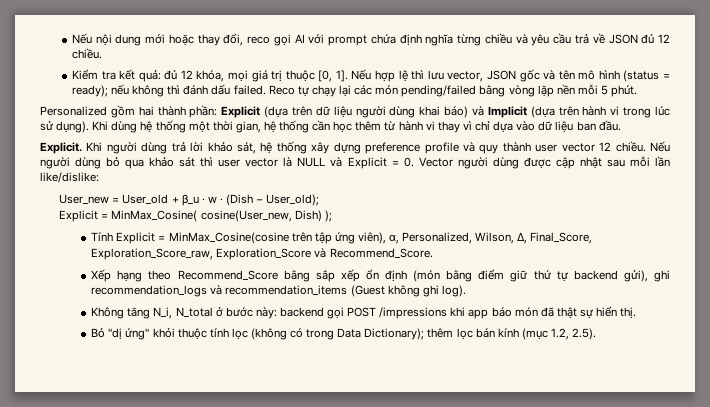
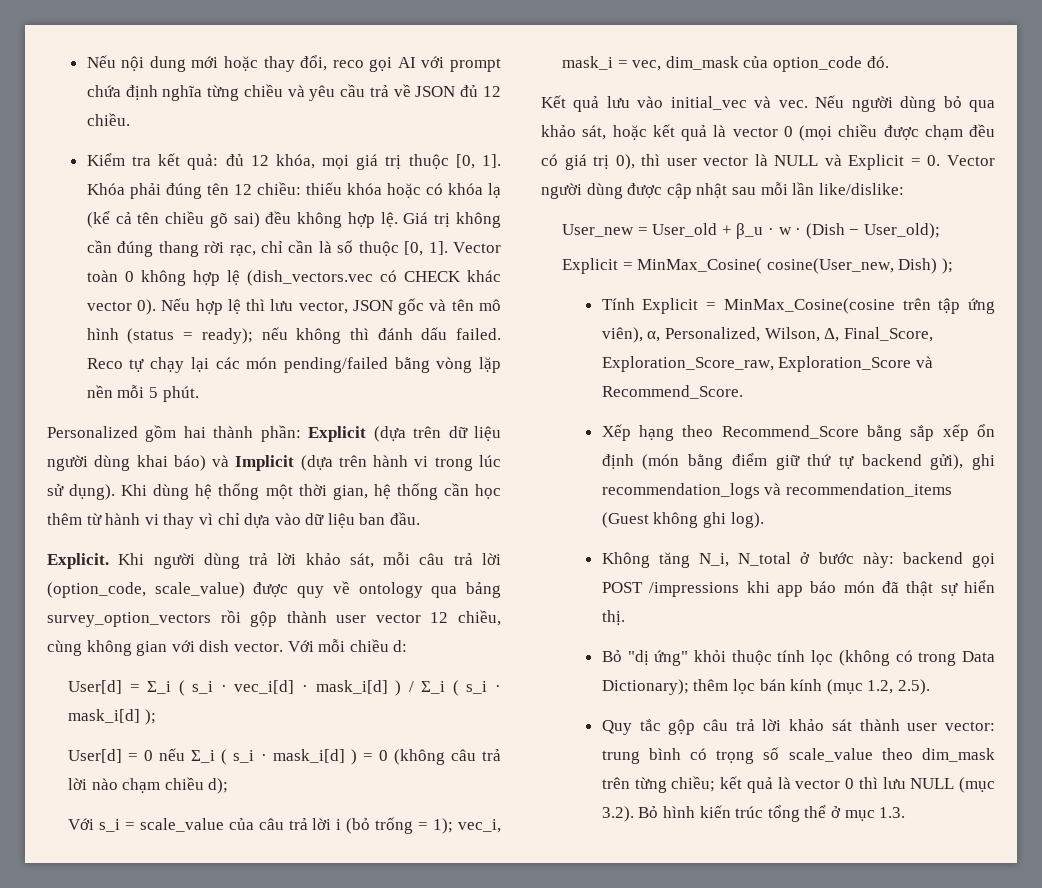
(348, 76) none -> [86,182,501,199] [86,211,502,228] [86,240,501,257] [86,270,501,286] [86,299,157,315] Khóa phải đúng tên 12 chiều: thiếu khóa hoặc có khóa lạ (kể cả tên chiều gõ sai) đều không hợp lệ. Giá trị không cần đúng thang rời rạc, chỉ cần là số thuộc [0, 1]. Vector toàn 0 không hợp lệ (dish_vectors.vec có CHECK khác vector 0).
[260,141,646,154] hệ thống xây dựng preference profile và quy thành user vector 12 chiều. -> [383,552,501,565] [47,581,502,598] [47,610,501,627] [47,639,408,656] [68,680,501,696] [68,709,156,725] [68,748,501,765] [68,777,229,794] [68,817,501,834] [562,56,889,72] [541,95,808,112] mỗi câu trả lời (option_code, scale_value) được quy về ontology qua bảng survey_option_vectors rồi gộp thành user vector 12 chiều, cùng không gian với dish vector. Với mỗi chiều d: // User[d] = Σ_i ( s_i · vec_i[d] · mask_i[d] ) / Σ_i ( s_i · mask_i[d] ); // User[d] = 0 nếu Σ_i ( s_i · mask_i[d] ) = 0 (không câu trả lời nào chạm chiều d); // Với s_i = scale_value của câu trả lời i (bỏ trống = 1); vec_i, mask_i = vec, dim_mask của option_code đó. // Kết quả lưu vào initial_vec và vec.
[179,157,196,167] sát -> [582,124,995,141] [541,154,635,170] sát, hoặc kết quả là vector 0 (mọi chiều được chạm đều có giá trị 0),
(597, 334) none -> [601,719,995,735] [601,747,995,764] [601,776,995,793] [601,805,906,822] // Quy tắc gộp câu trả lời khảo sát thành user vector: trung bình có trọng số scale_value theo dim_mask trên từng chiều; kết quả là vector 0 thì lưu NULL (mục 3.2). Bỏ hình kiến trúc tổng thể ở mục 1.3.

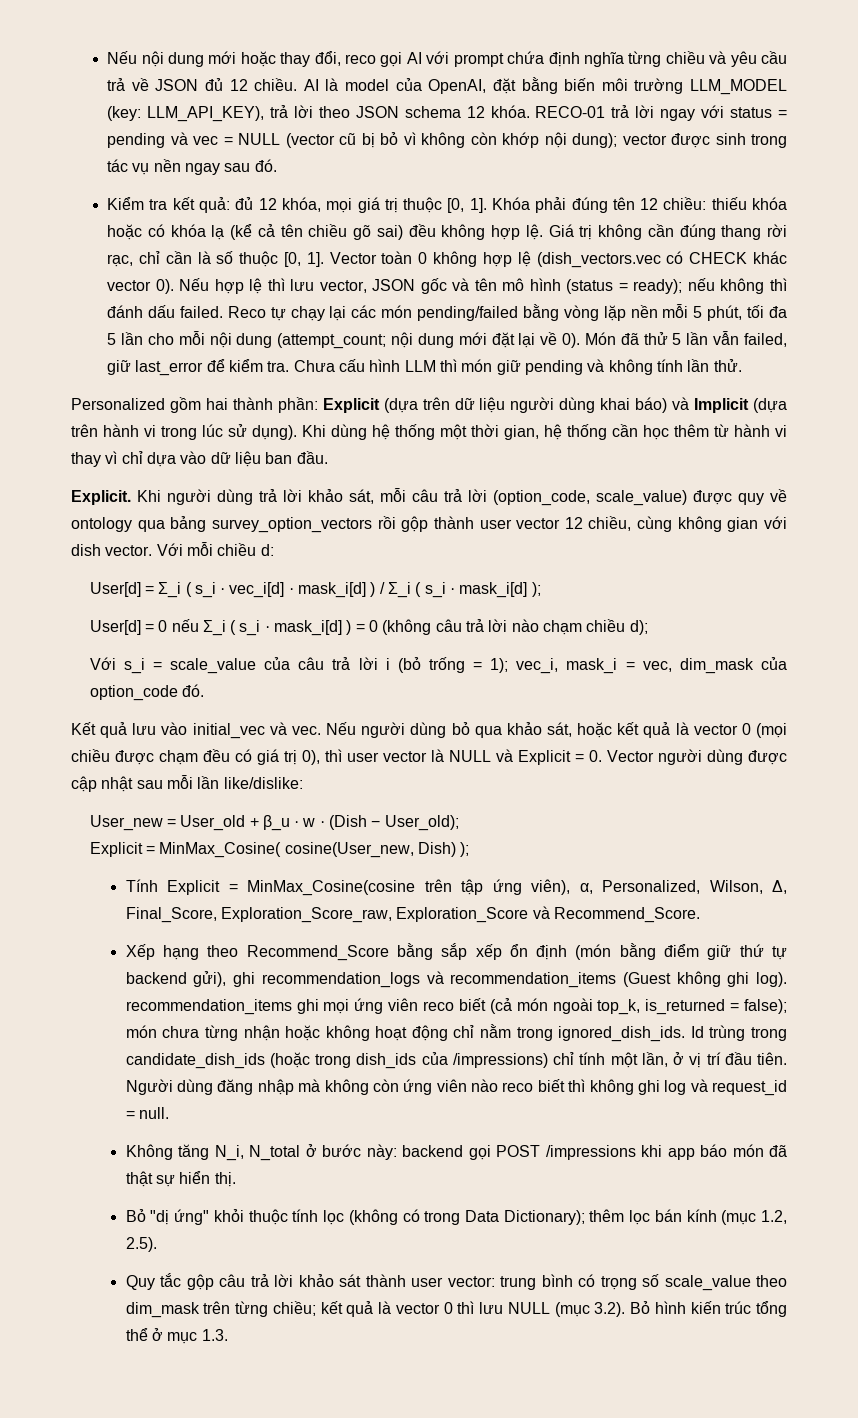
(130, 119) none -> [303,77,788,95] [107,105,788,122] [107,132,788,148] [107,159,277,175] AI là model của OpenAI, đặt bằng biến môi trường LLM_MODEL (key: LLM_API_KEY), trả lời theo JSON schema 12 khóa. RECO-01 trả lời ngay với status = pending và vec = NULL (vector cũ bị bỏ vì không còn khớp nội dung); vector được sinh trong tác vụ nền ngay sau đó.
[162,386,199,402] phút. -> [707,305,788,321] [107,331,787,349] [107,359,742,376] phút, tối đa 5 lần cho mỗi nội dung (attempt_count; nội dung mới đặt lại về 0). Món đã thử 5 lần vẫn failed, giữ last_error để kiểm tra. Chưa cấu hình LLM thì món giữ pending và không tính lần thử.
(764, 520) none -> [125,998,788,1015] [125,1024,787,1042] [125,1052,787,1069] [125,1079,787,1096] [125,1107,170,1119] recommendation_items ghi mọi ứng viên reco biết (cả món ngoài top_k, is_returned = false); món chưa từng nhận hoặc không hoạt động chỉ nằm trong ignored_dish_ids. Id trùng trong candidate_dish_ids (hoặc trong dish_ids của /impressions) chỉ tính một lần, ở vị trí đầu tiên. Người dùng đăng nhập mà không còn ứng viên nào reco biết thì không ghi log và request_id = null.

